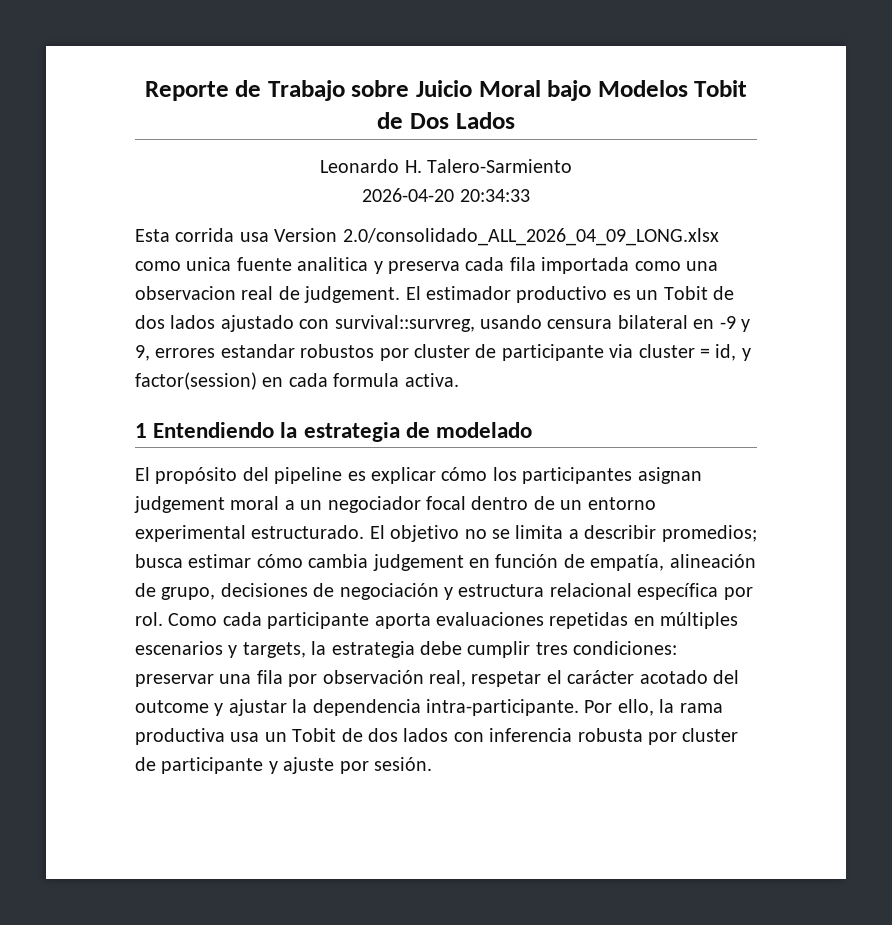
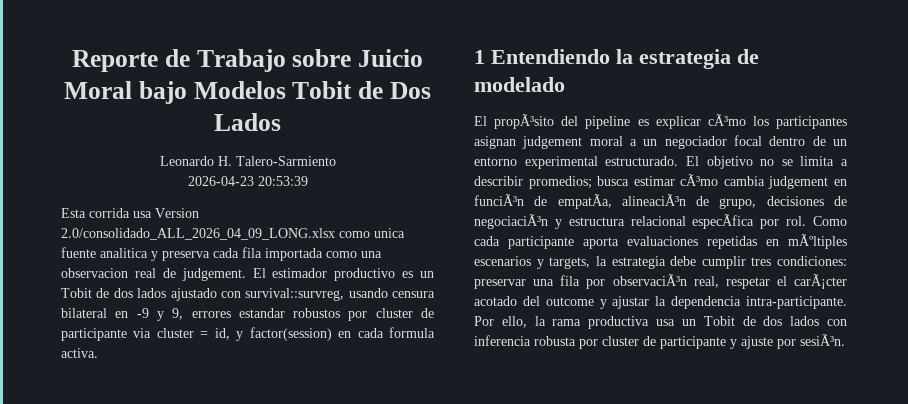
[362,188,530,202] 2026-04-20 20:34:33 -> [187,176,308,186] 2026-04-23 20:53:39
[155,467,238,484] propósito -> [494,114,555,129] propÃ³sito
[441,467,488,481] cómo -> [707,114,746,126] cÃ³mo
[256,554,303,568] cómo -> [680,174,719,186] cÃ³mo
[495,554,756,571] función de empatía, alineación -> [474,194,686,209] funciÃ³n de empatÃa, alineaciÃ³n
[339,583,439,600] negociación -> [474,214,548,229] negociaciÃ³n
[637,583,719,600] específica -> [692,214,755,229] especÃfica
[660,612,739,629] múltiples -> [788,234,847,249] mÃºltiples
[322,670,424,684] observación -> [612,274,687,286] observaciÃ³n
[567,670,635,684] carácter -> [794,274,847,289] carÃ¡cter
[374,757,432,771] sesión. -> [800,334,845,346] sesiÃ³n.

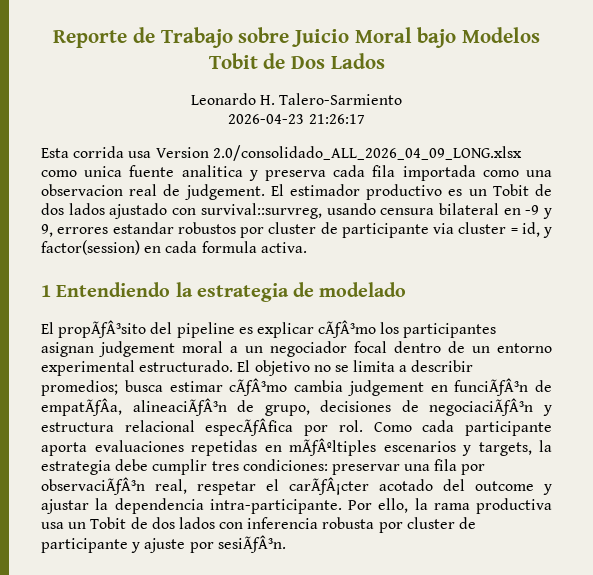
[257,176,308,186] 20:53:39 -> [308,114,365,124] 21:26:17
[494,114,555,129] propÃ³sito -> [58,320,147,338] propÃƒÂ³sito
[707,114,746,126] cÃ³mo -> [318,320,377,338] cÃƒÂ³mo
[680,174,719,186] cÃ³mo -> [229,378,288,396] cÃƒÂ³mo
[474,194,686,209] funciÃ³n de empatÃa, alineaciÃ³n -> [454,378,552,396] [41,398,227,416] funciÃƒÂ³n de empatÃƒÂa, alineaciÃƒÂ³n
[474,214,548,229] negociaciÃ³n -> [429,398,534,416] negociaciÃƒÂ³n
[692,214,755,229] especÃfica -> [205,418,294,436] especÃƒÂfica
[788,234,847,249] mÃºltiples -> [289,438,376,456] mÃƒÂºltiples
[612,274,687,286] observaciÃ³n -> [41,477,145,495] observaciÃƒÂ³n
[794,274,847,289] carÃ¡cter -> [289,477,369,495] carÃƒÂ¡cter
[800,334,845,346] sesiÃ³n. -> [217,535,286,553] sesiÃƒÂ³n.

